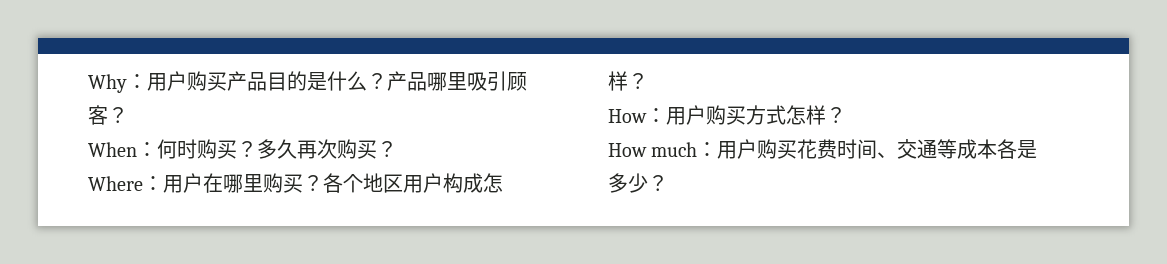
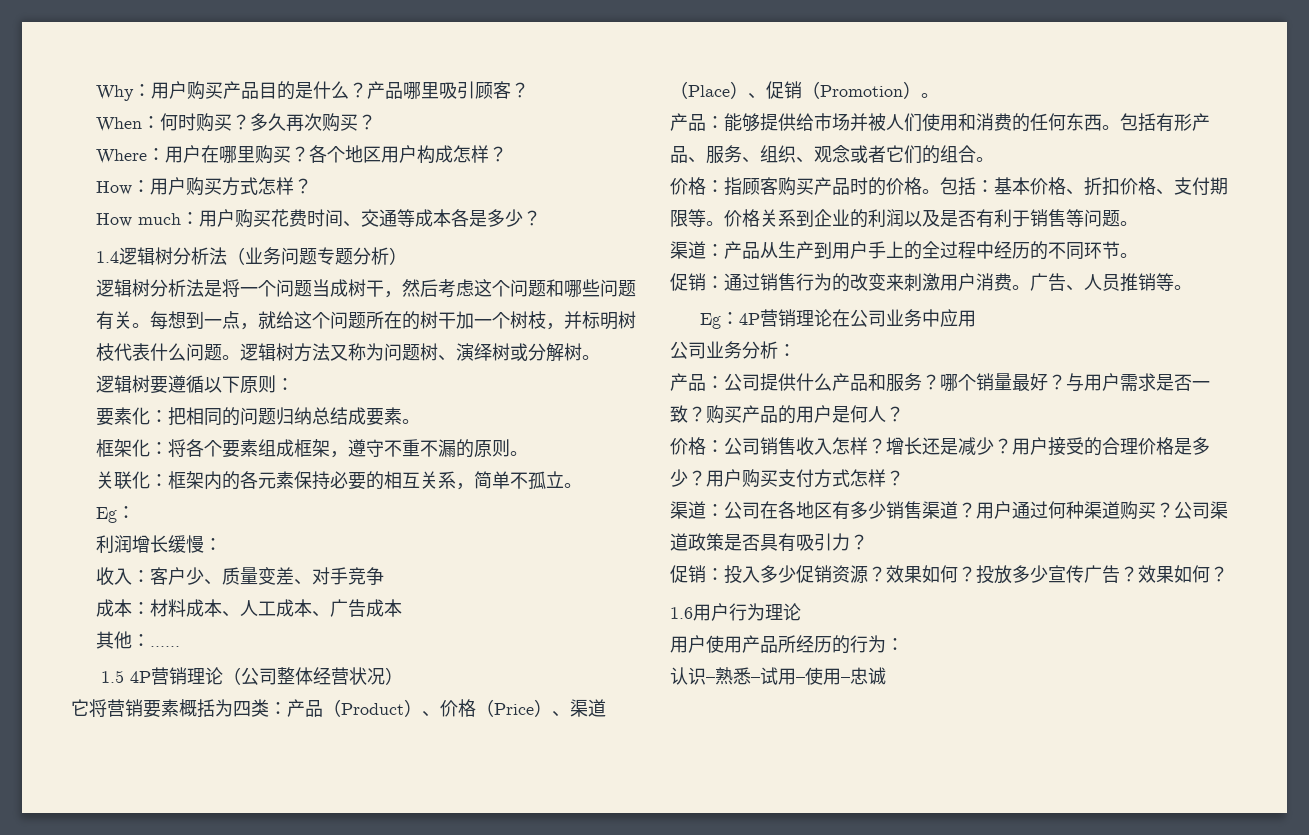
(668, 183) none -> [96,247,408,265] [96,279,637,298] [96,311,637,330] [96,343,601,362] [96,375,295,394] [96,407,421,426] [96,439,529,458] [96,471,583,490] [96,506,136,523] [96,535,223,553] [96,567,385,586] [96,599,403,617] [96,631,181,649] [100,667,403,685] [71,699,606,718] [670,81,939,99] [670,113,1210,132] [670,145,994,164] [670,177,1228,196] [670,209,1138,228] [670,241,1138,260] [670,273,1192,292] [699,309,976,329] [670,341,796,359] [670,373,1210,392] [670,405,904,424] [670,437,1210,456] [670,469,904,488] [670,501,1228,520] [670,533,868,552] [670,565,1228,584] [670,603,801,621] [670,635,904,654] [670,667,886,685] // 1.4逻辑树分析法（业务问题专题分析） // 逻辑树分析法是将一个问题当成树干，然后考虑这个问题和哪些问题有关。每想到一点，就给这个问题所在的树干加一个树枝，并标明树枝代表什么问题。逻辑树方法又称为问题树、演绎树或分解树。 // 逻辑树要遵循以下原则： // 要素化：把相同的问题归纳总结成要素。 // 框架化：将各个要素组成框架，遵守不重不漏的原则。 // 关联化：框架内的各元素保持必要的相互关系，简单不孤立。 // Eg： // 利润增长缓慢： // 收入：客户少、质量变差、对手竞争 // 成本：材料成本、人工成本、广告成本 // 其他：…… // 1.5 4P营销理论（公司整体经营状况） // 它将营销要素概括为四类：产品（Product）、价格（Price）、渠道（Place）、促销（Promotion）。 // 产品：能够提供给市场并被人们使用和消费的任何东西。包括有形产品、服务、组织、观念或者它们的组合。 // 价格：指顾客购买产品时的价格。包括：基本价格、折扣价格、支付期限等。价格关系到企业的利润以及是否有利于销售等问题。 // 渠道：产品从生产到用户手上的全过程中经历的不同环节。 // 促销：通过销售行为的改变来刺激用户消费。广告、人员推销等。 // Eg：4P营销理论在公司业务中应用 // 公司业务分析： // 产品：公司提供什么产品和服务？哪个销量最好？与用户需求是否一致？购买产品的用户是何人？ // 价格：公司销售收入怎样？增长还是减少？用户接受的合理价格是多少？用户购买支付方式怎样？ // 渠道：公司在各地区有多少销售渠道？用户通过何种渠道购买？公司渠道政策是否具有吸引力？ // 促销：投入多少促销资源？效果如何？投放多少宣传广告？效果如何？ // 1.6用户行为理论 // 用户使用产品所经历的行为： // 认识–熟悉–试用–使用–忠诚

